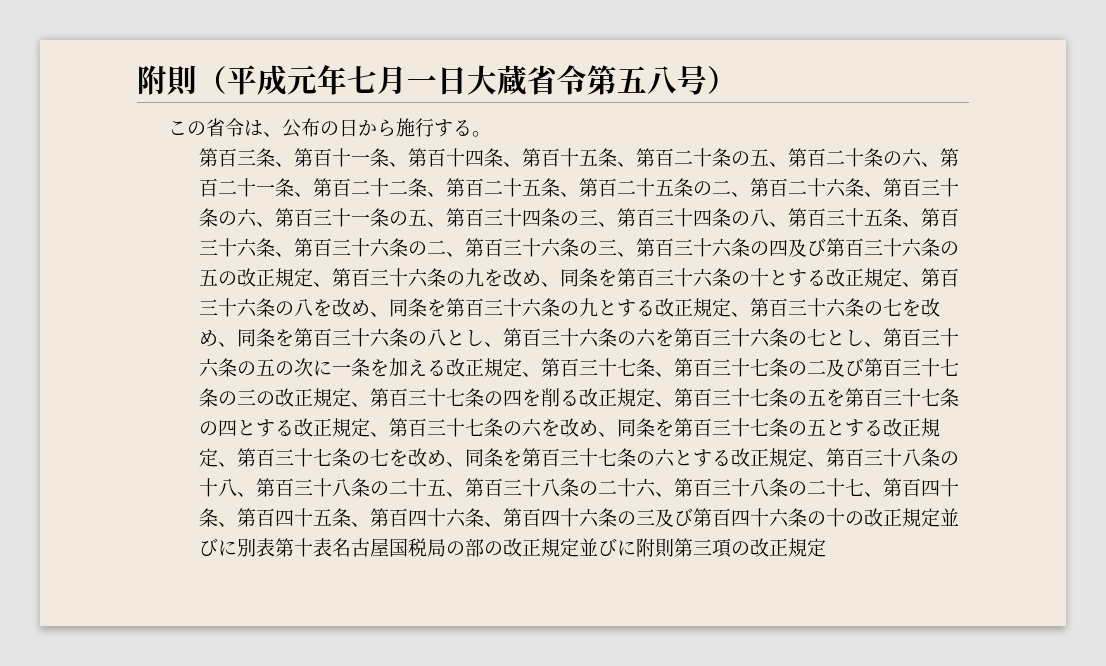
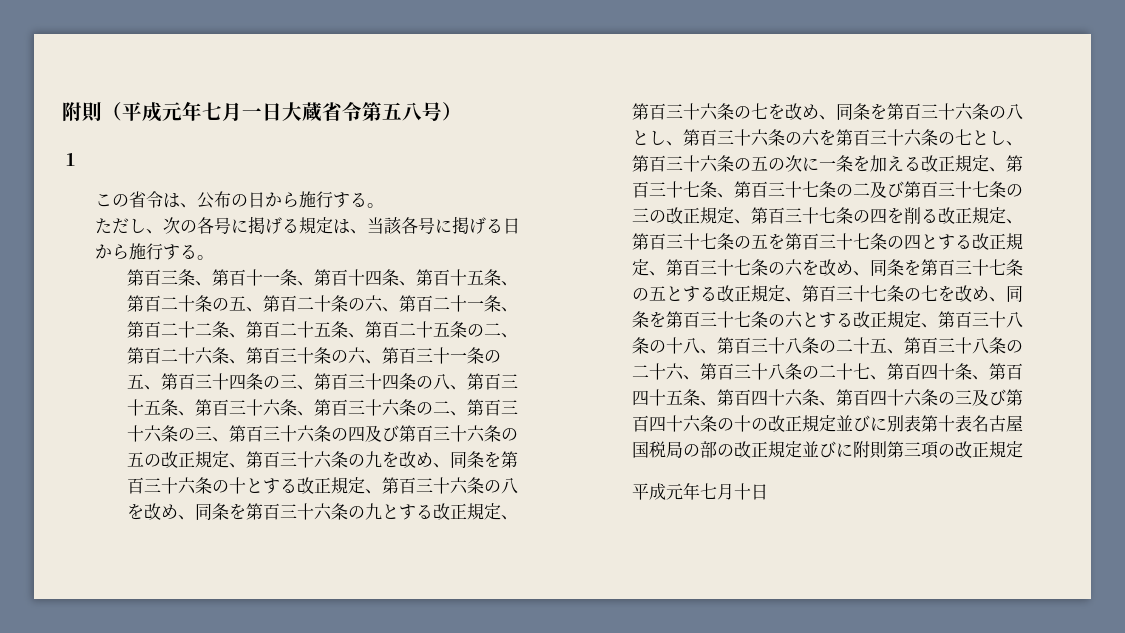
(737, 80) none -> [62,153,79,166] // １
(492, 134) none -> [94,216,520,235] [94,243,214,260] // ただし、次の各号に掲げる規定は、当該各号に掲げる日から施行する。
(827, 547) none -> [632,482,769,500] // 平成元年七月十日

